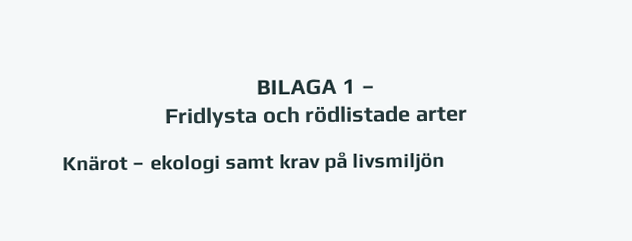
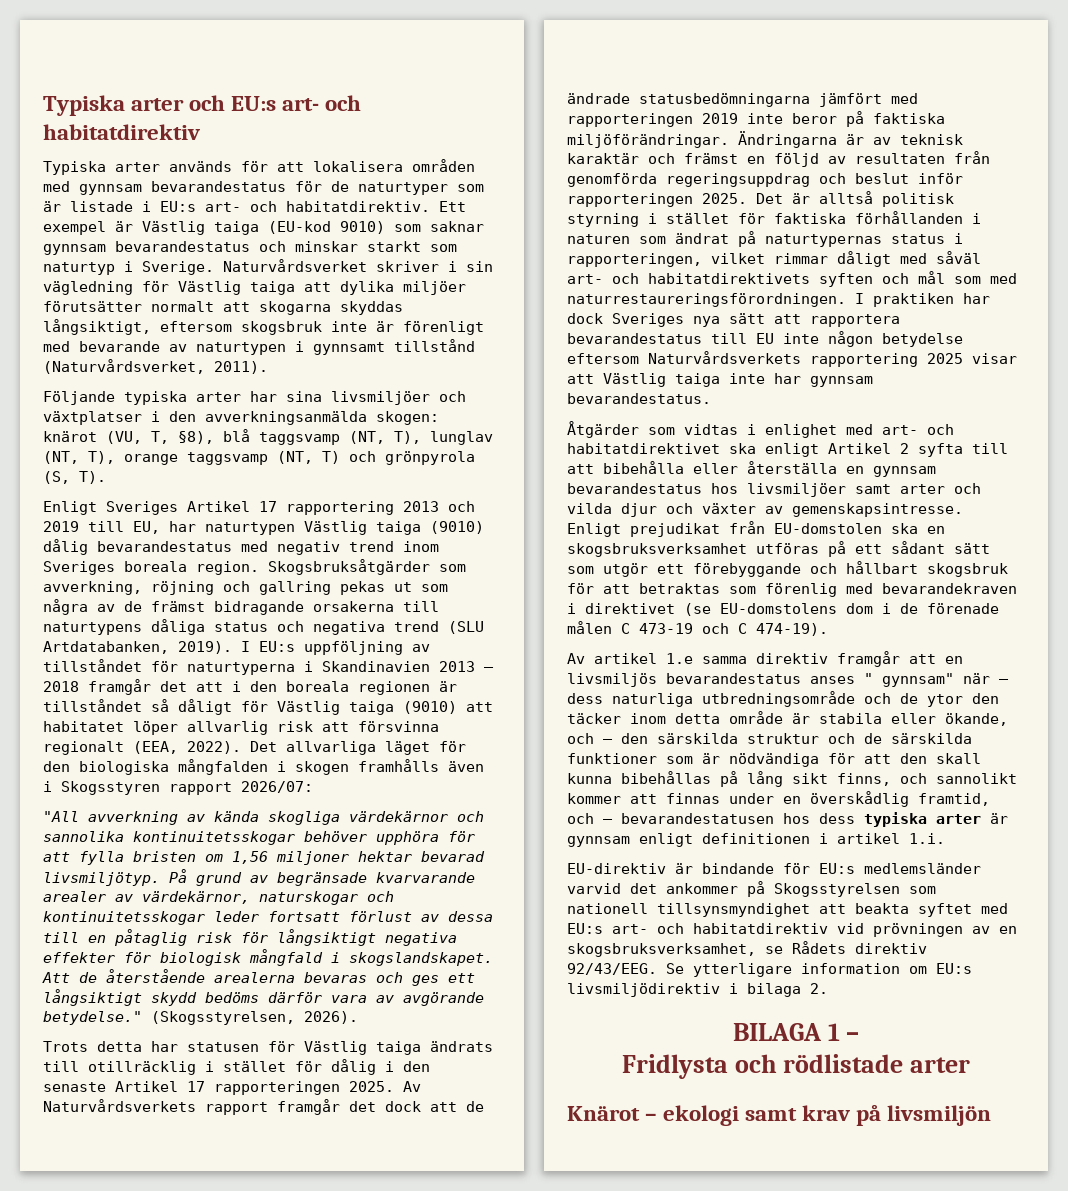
(256, 87) none -> [43,95,362,116] [43,124,200,140] [43,159,475,175] [43,181,484,195] [43,201,466,212] [43,221,484,235] [43,241,457,255] [43,259,493,275] [43,281,466,295] [43,301,403,315] [43,319,484,335] [43,339,475,355] [43,359,268,374] [43,391,466,405] [43,411,439,425] [43,429,493,445] [43,451,475,465] [43,471,106,484] [43,501,475,515] [43,521,484,535] [43,539,439,555] [43,559,466,575] [43,581,448,595] [43,599,439,615] [43,619,484,635] [43,641,430,655] [43,659,494,675] [43,679,457,695] [43,699,493,715] [43,721,439,735] [43,741,466,755] [43,759,484,775] [43,781,313,795] [43,811,484,825] [43,831,475,845] [43,851,485,865] [43,869,475,886] [43,891,394,905] [43,911,493,925] [43,929,457,946] [43,949,493,966] [42,969,475,986] [43,989,484,1006] [43,1011,358,1025] [43,1041,493,1055] [43,1059,430,1075] [43,1081,421,1095] [43,1099,484,1115] [567,93,918,107] [567,111,945,127] [567,131,963,148] [567,151,990,167] [567,173,963,187] [567,191,954,207] [567,211,981,227] [567,231,963,247] [567,251,981,267] [567,271,1017,287] [567,293,990,307] [567,313,900,327] [567,331,963,347] [567,351,1017,367] [567,373,873,387] [567,393,711,404] [567,421,954,438] [567,443,1008,457] [567,461,936,477] [567,483,981,497] [567,503,963,517] [567,521,945,537] [567,541,990,557] [567,561,1008,577] [567,583,1017,597] [567,603,999,616] [567,621,828,636] [567,651,963,667] [567,673,1009,687] [567,691,999,707] [567,711,1008,726] [567,733,972,744] [567,753,981,767] [567,771,1017,787] [567,791,990,807] [567,812,1008,827] [567,833,945,847] [567,863,981,874] [567,881,936,897] [567,903,1008,917] [567,923,1017,937] [567,941,927,957] [567,963,972,977] [567,983,828,997] Typiska arter och EU:s art- och habitatdirektiv // Typiska arter används för att lokalisera områden med gynnsam bevarandestatus för de naturtyper som är listade i EU:s art- och habitatdirektiv. Ett exempel är Västlig taiga (EU-kod 9010) som saknar gynnsam bevarandestatus och minskar starkt som naturtyp i Sverige. Naturvårdsverket skriver i sin vägledning för Västlig taiga att dylika miljöer förutsätter normalt att skogarna skyddas långsiktigt, eftersom skogsbruk inte är förenligt med bevarande av naturtypen i gynnsamt tillstånd (Naturvårdsverket, 2011). // Följande typiska arter har sina livsmiljöer och växtplatser i den avverkningsanmälda skogen: knärot (VU, T, §8), blå taggsvamp (NT, T), lunglav (NT, T), orange taggsvamp (NT, T) och grönpyrola (S, T). // Enligt Sveriges Artikel 17 rapportering 2013 och 2019 till EU, har naturtypen Västlig taiga (9010) dålig bevarandestatus med negativ trend inom Sveriges boreala region. Skogsbruksåtgärder som avverkning, röjning och gallring pekas ut som några av de främst bidragande orsakerna till naturtypens dåliga status och negativa trend (SLU Artdatabanken, 2019). I EU:s uppföljning av tillståndet för naturtyperna i Skandinavien 2013 – 2018 framgår det att i den boreala regionen är tillståndet så dåligt för Västlig taiga (9010) att habitatet löper allvarlig risk att försvinna regionalt (EEA, 2022). Det allvarliga läget för den biologiska mångfalden i skogen framhålls även i Skogsstyren rapport 2026/07: // "All avverkning av kända skogliga värdekärnor och sannolika kontinuitetsskogar behöver upphöra för att fylla bristen om 1,56 miljoner hektar bevarad livsmiljötyp. På grund av begränsade kvarvarande arealer av värdekärnor, naturskogar och kontinuitetsskogar leder fortsatt förlust av dessa till en påtaglig risk för långsiktigt negativa effekter för biologisk mångfald i skogslandskapet. Att de återstående arealerna bevaras och ges ett långsiktigt skydd bedöms därför vara av avgörande betydelse." (Skogsstyrelsen, 2026). // Trots detta har statusen för Västlig taiga ändrats till otillräcklig i stället för dålig i den senaste Artikel 17 rapporteringen 2025. Av Naturvårdsverkets rapport framgår det dock att de ändrade statusbedömningarna jämfört med rapporteringen 2019 inte beror på faktiska miljöförändringar. Ändringarna är av teknisk karaktär och främst en följd av resultaten från genomförda regeringsuppdrag och beslut inför rapporteringen 2025. Det är alltså politisk styrning i stället för faktiska förhållanden i naturen som ändrat på naturtypernas status i rapporteringen, vilket rimmar dåligt med såväl art- och habitatdirektivets syften och mål som med naturrestaureringsförordningen. I praktiken har dock Sveriges nya sätt att rapportera bevarandestatus till EU inte någon betydelse eftersom Naturvårdsverkets rapportering 2025 visar att Västlig taiga inte har gynnsam bevarandestatus. // Åtgärder som vidtas i enlighet med art- och habitatdirektivet ska enligt Artikel 2 syfta till att bibehålla eller återställa en gynnsam bevarandestatus hos livsmiljöer samt arter och vilda djur och växter av gemenskapsintresse. Enligt prejudikat från EU-domstolen ska en skogsbruksverksamhet utföras på ett sådant sätt som utgör ett förebyggande och hållbart skogsbruk för att betraktas som förenlig med bevarandekraven i direktivet (se EU-domstolens dom i de förenade målen C 473-19 och C 474-19). // Av artikel 1.e samma direktiv framgår att en livsmiljös bevarandestatus anses " gynnsam" när — dess naturliga utbredningsområde och de ytor den täcker inom detta område är stabila eller ökande, och — den särskilda struktur och de särskilda funktioner som är nödvändiga för att den skall kunna bibehållas på lång sikt finns, och sannolikt kommer att finnas under en överskådlig framtid, och — bevarandestatusen hos dess typiska arter är gynnsam enligt definitionen i artikel 1.i. // EU-direktiv är bindande för EU:s medlemsländer varvid det ankommer på Skogsstyrelsen som nationell tillsynsmyndighet att beakta syftet med EU:s art- och habitatdirektiv vid prövningen av en skogsbruksverksamhet, se Rådets direktiv 92/43/EEG. Se ytterligare information om EU:s livsmiljödirektiv i bilaga 2. //

